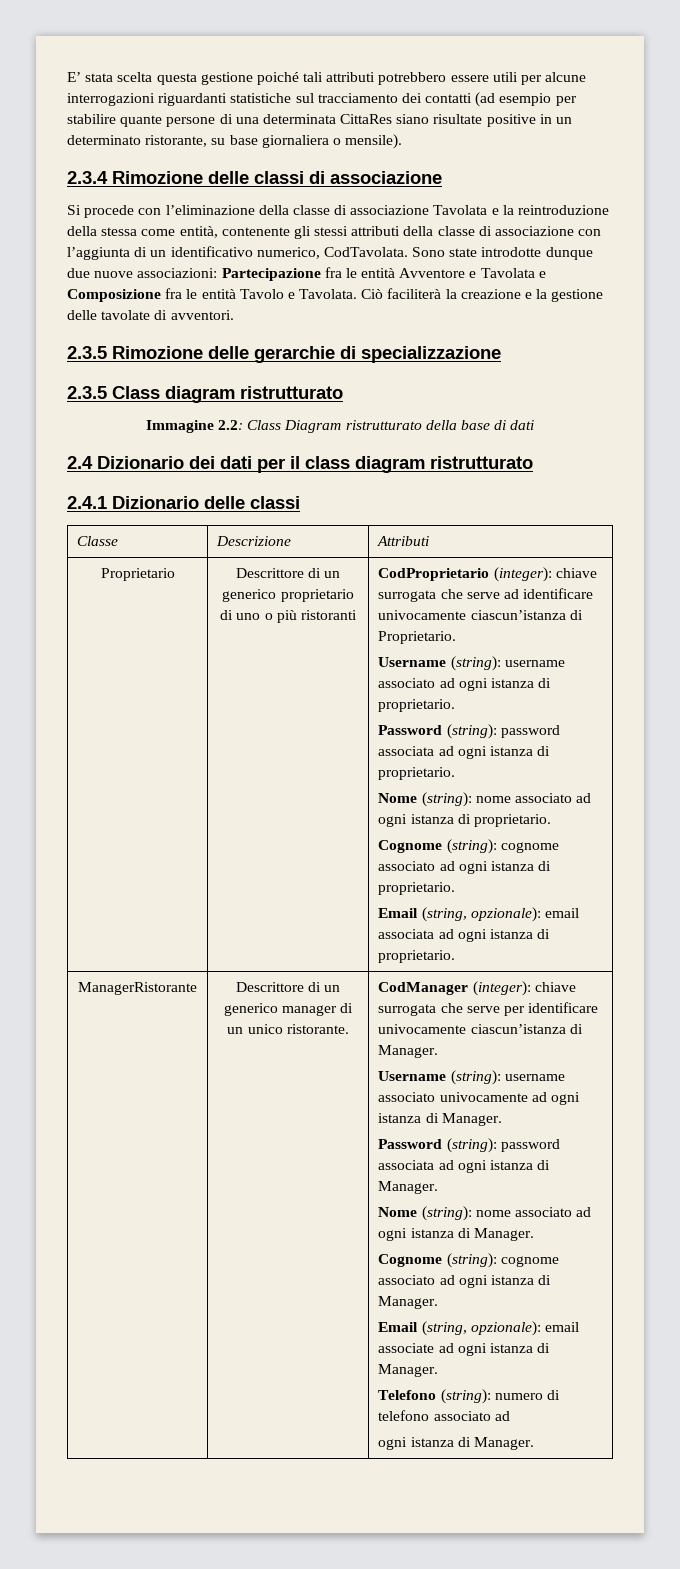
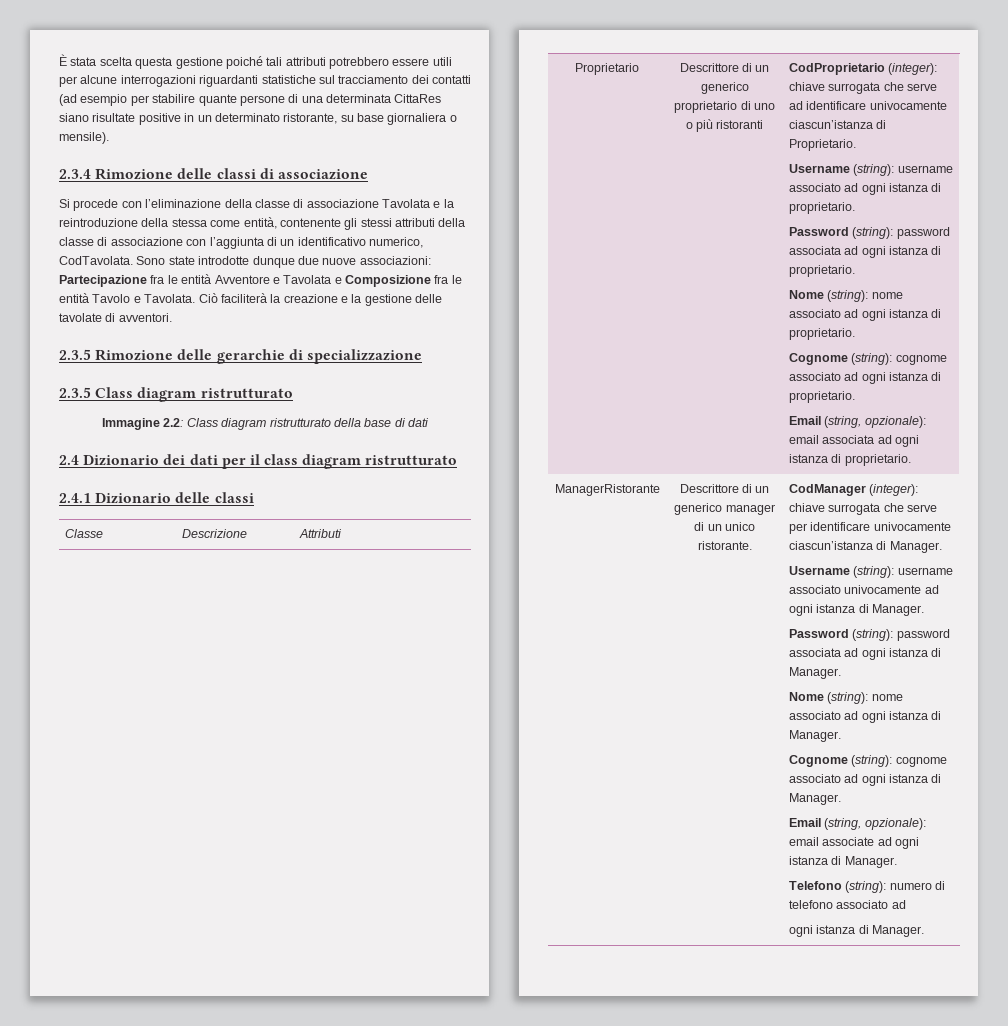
[67,72,81,82] E’ -> [59,54,67,66] È
[284,420,342,433] Diagram -> [221,418,267,430] diagram

